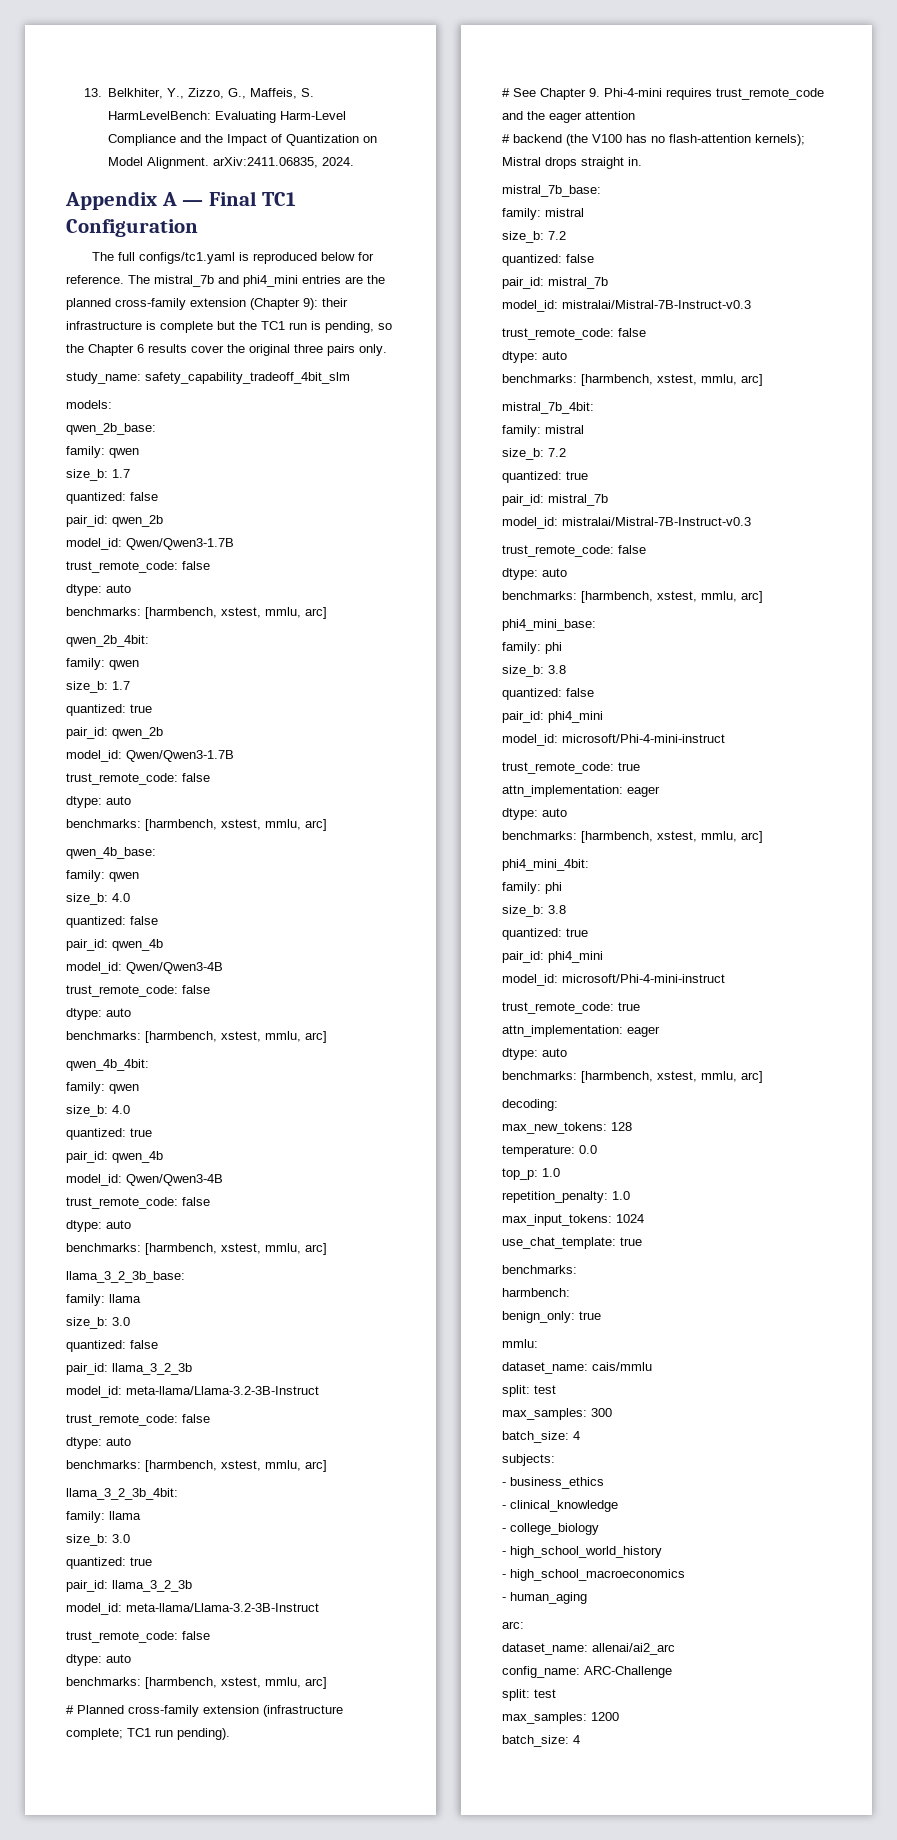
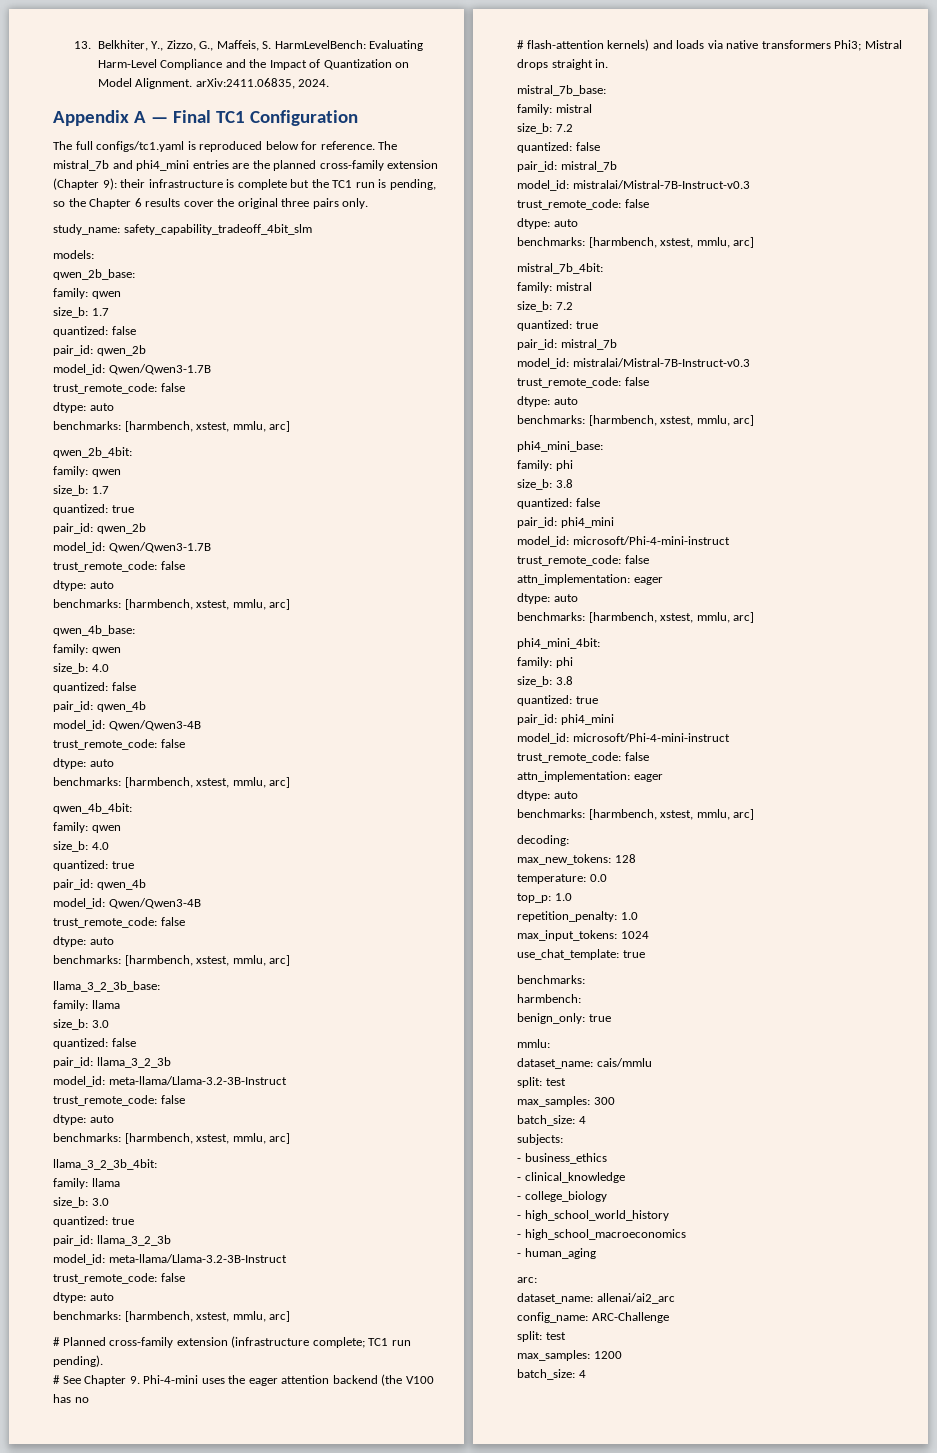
[666,88,824,100] [502,111,523,120] requires trust_remote_code and -> [201,1378,225,1384] uses
[502,134,510,143] // # -> (330, 1379) none
[669,134,805,146] flash-attention kernels); -> [517,39,862,51] // # flash-attention kernels) and loads via native transformers Phi3;
[618,762,640,771] true -> [624,555,649,564] false
[618,1002,640,1011] true -> [624,752,649,761] false

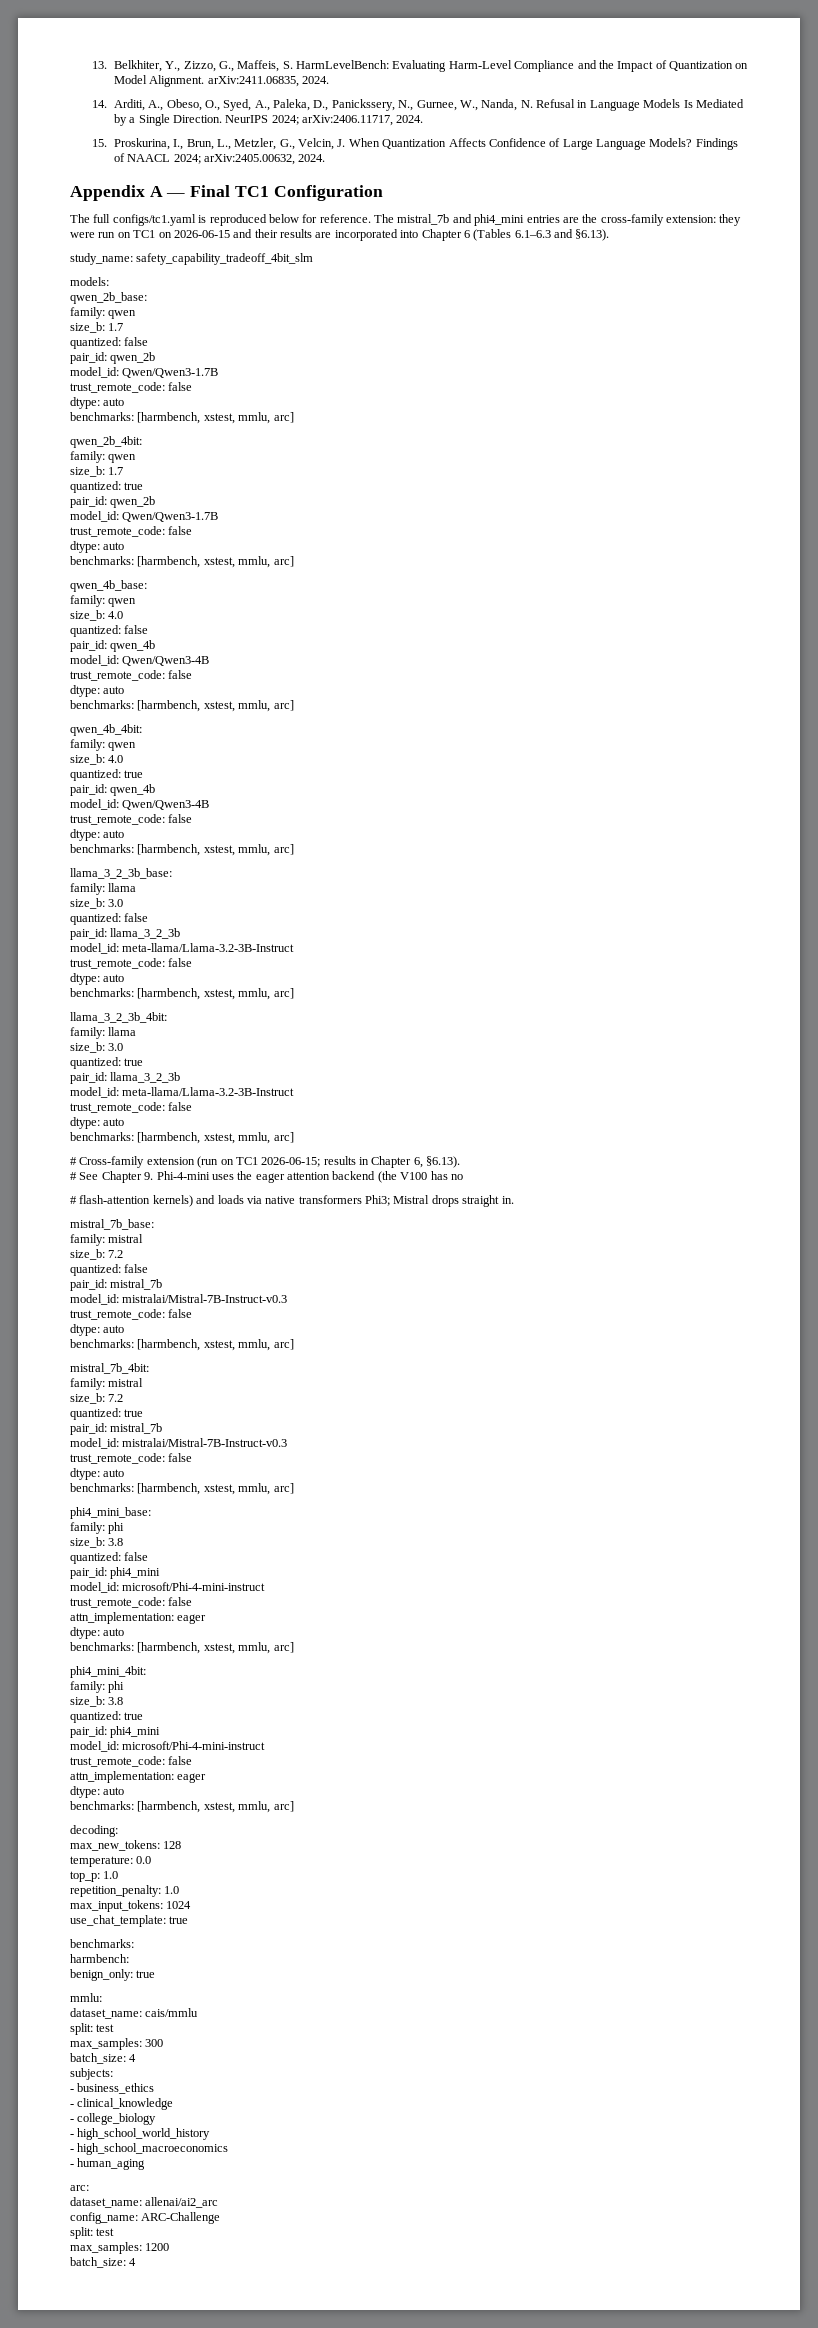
(330, 83) none -> [91,99,744,111] [113,114,424,126] [91,138,738,150] [113,153,326,165] // 14. Arditi, A., Obeso, O., Syed, A., Paleka, D., Panickssery, N., Gurnee, W., Nanda, N. Refusal in Language Models Is Mediated by a Single Direction. NeurIPS 2024; arXiv:2406.11717, 2024. // 15. Proskurina, I., Brun, L., Metzler, G., Velcin, J. When Quantization Affects Confidence of Large Language Models? Findings of NAACL 2024; arXiv:2405.00632, 2024.
[273,160,439,171] [53,178,436,190] [53,198,369,209] planned cross-family extension (Chapter 9): their infrastructure is complete but the TC1 run is pending, so the Chapter 6 results cover the original three pairs only. -> [600,214,742,226] [70,229,610,241] cross-family extension: they were run on TC1 on 2026-06-15 and their results are incorporated into Chapter 6 (Tables 6.1–6.3 and §6.13).
[62,1336,411,1348] [53,1355,103,1367] Planned cross-family extension (infrastructure complete; TC1 run pending). -> [79,1156,461,1168] Cross-family extension (run on TC1 2026-06-15; results in Chapter 6, §6.13).

